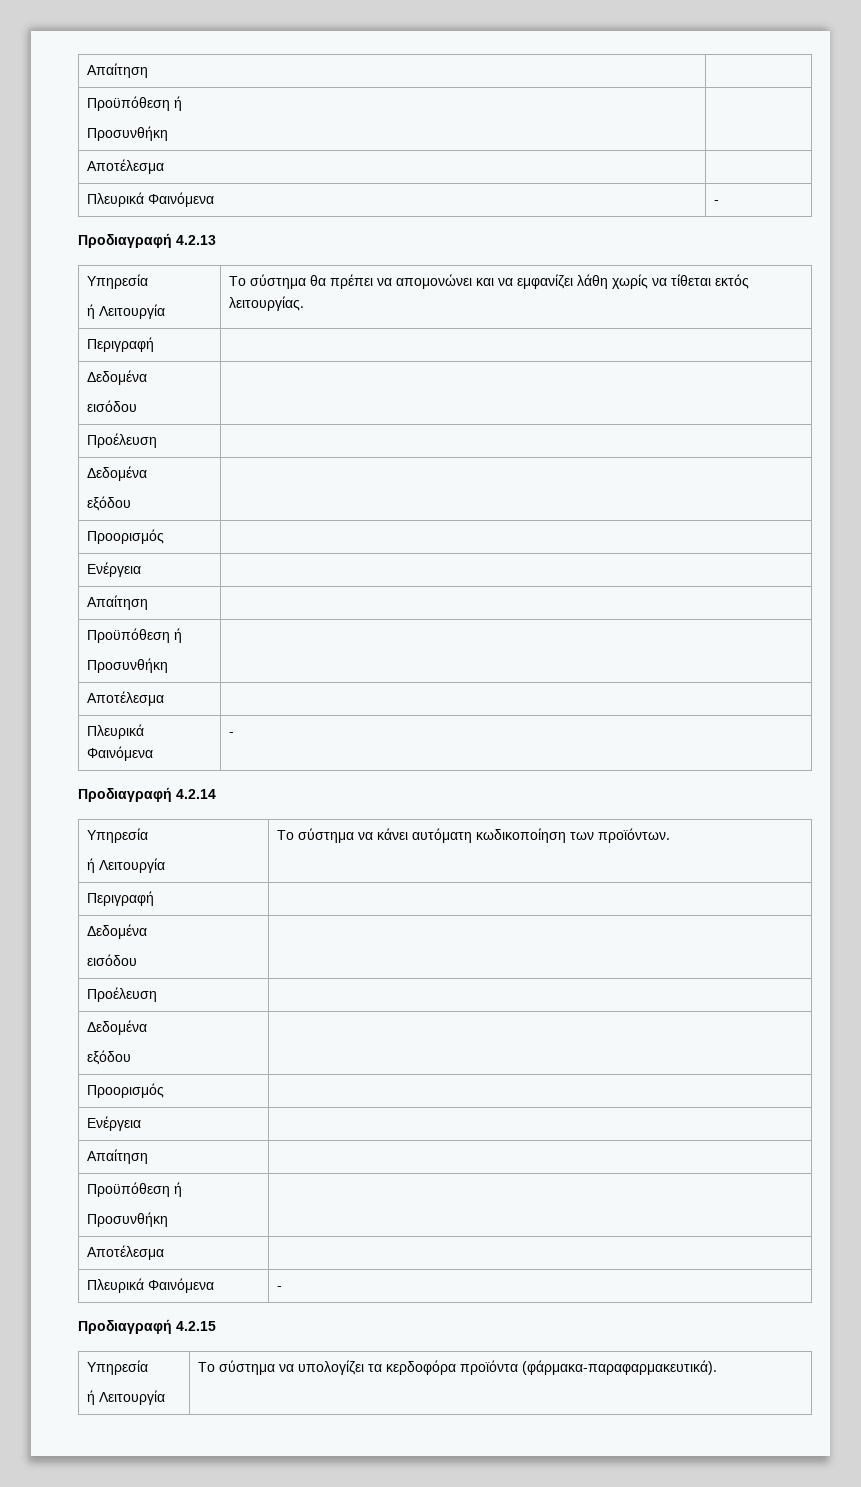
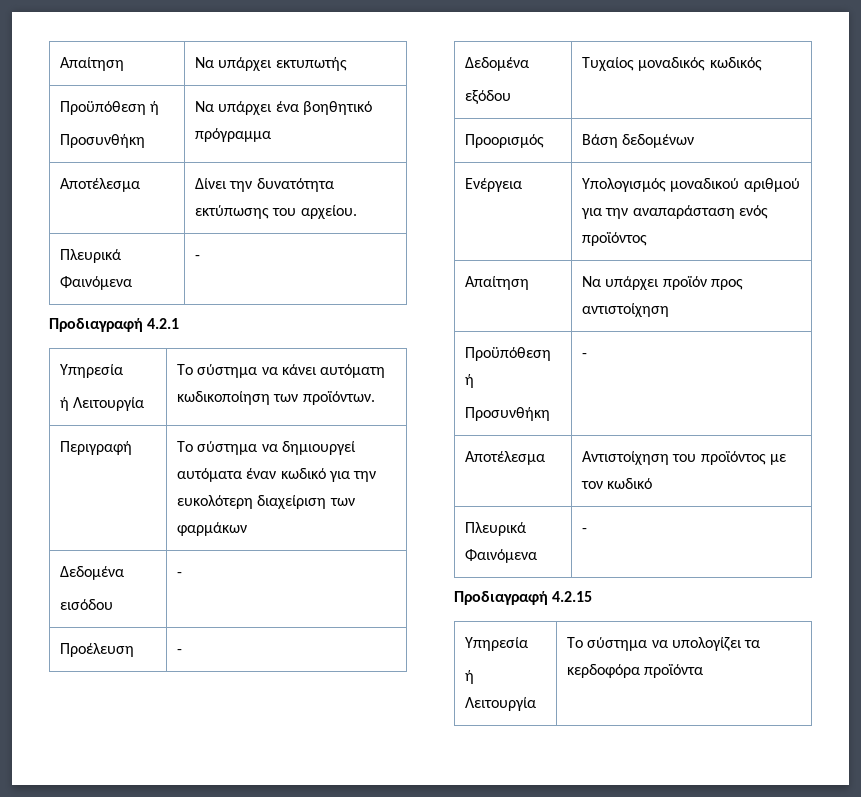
[86,63,148,78] [86,96,182,111] [86,126,168,141] [86,159,164,174] [86,192,214,207] [713,200,719,204] [78,233,216,248] [86,274,148,289] [86,304,165,319] [228,274,749,289] [228,296,304,311] [86,337,154,352] [86,370,147,385] [86,400,137,412] [86,433,157,448] [86,466,147,481] [86,496,131,511] [86,529,164,544] [86,562,141,577] [86,595,148,610] [86,628,182,643] [86,658,168,673] [86,691,164,706] [86,724,144,739] [86,746,153,761] [228,732,234,736] [78,787,216,802] Απαίτηση | // Προϋπόθεση ή // Προσυνθήκη | // Αποτέλεσμα | // Πλευρικά Φαινόμενα | - // Προδιαγραφή 4.2.13 // Υπηρεσία // ή Λειτουργία | Το σύστημα θα πρέπει να απομονώνει και να εμφανίζει λάθη χωρίς να τίθεται εκτός λειτουργίας. // Περιγραφή | // Δεδομένα // εισόδου | // Προέλευση | // Δεδομένα // εξόδου | // Προορισμός | // Ενέργεια | // Απαίτηση | // Προϋπόθεση ή // Προσυνθήκη | // Αποτέλεσμα | // Πλευρικά Φαινόμενα | - // Προδιαγραφή 4.2.14 -> [59,57,124,71] [194,57,347,71] [59,101,160,115] [59,134,145,148] [194,101,372,115] [194,128,271,142] [59,178,140,192] [194,178,334,192] [194,205,357,219] [59,249,121,263] [59,276,132,290] [194,255,200,260] [49,318,180,332] Απαίτηση | Να υπάρχει εκτυπωτής // Προϋπόθεση ή // Προσυνθήκη | Να υπάρχει ένα βοηθητικό πρόγραμμα // Αποτέλεσμα | Δίνει την δυνατότητα εκτύπωσης του αρχείου. // Πλευρικά Φαινόμενα | - // Προδιαγραφή 4.2.1
[86,924,147,939] [86,954,137,966] [86,987,157,1002] [86,1020,147,1035] [86,1050,131,1065] [86,1083,164,1098] [86,1116,141,1131] [86,1149,148,1164] [86,1182,182,1197] [86,1212,168,1227] [86,1245,164,1260] // Δεδομένα // εισόδου | // Προέλευση | // Δεδομένα // εξόδου | // Προορισμός | // Ενέργεια | // Απαίτηση | // Προϋπόθεση ή // Προσυνθήκη | // Αποτέλεσμα | -> [176,441,356,455] [176,468,377,482] [176,495,355,509] [176,522,247,536] [59,566,124,580] [59,599,113,610] [176,572,182,577] [59,643,134,657] [176,649,182,654] [464,57,529,71] [464,90,511,105] [581,57,762,71] [464,134,544,148] [581,134,695,148] [464,178,522,192] [581,178,800,192] [580,205,768,219] [581,232,647,246] [464,276,529,290] [581,276,743,290] [581,303,669,317] [464,347,551,361] [464,374,474,388] [464,407,550,421] [581,353,587,358] [464,451,545,465] [581,451,786,465] [580,478,653,489] Το σύστημα να δημιουργεί αυτόματα έναν κωδικό για την ευκολότερη διαχείριση των φαρμάκων // Δεδομένα // εισόδου | - // Προέλευση | - // Δεδομένα // εξόδου | Τυχαίος μοναδικός κωδικός // Προορισμός | Βάση δεδομένων // Ενέργεια | Υπολογισμός μοναδικού αριθμού για την αναπαράσταση ενός προϊόντος // Απαίτηση | Να υπάρχει προϊόν προς αντιστοίχηση // Προϋπόθεση ή // Προσυνθήκη | - // Αποτέλεσμα | Αντιστοίχηση του προϊόντος με τον κωδικό
[521,1360,717,1375] (φάρμακα-παραφαρμακευτικά). -> (704, 671) none

